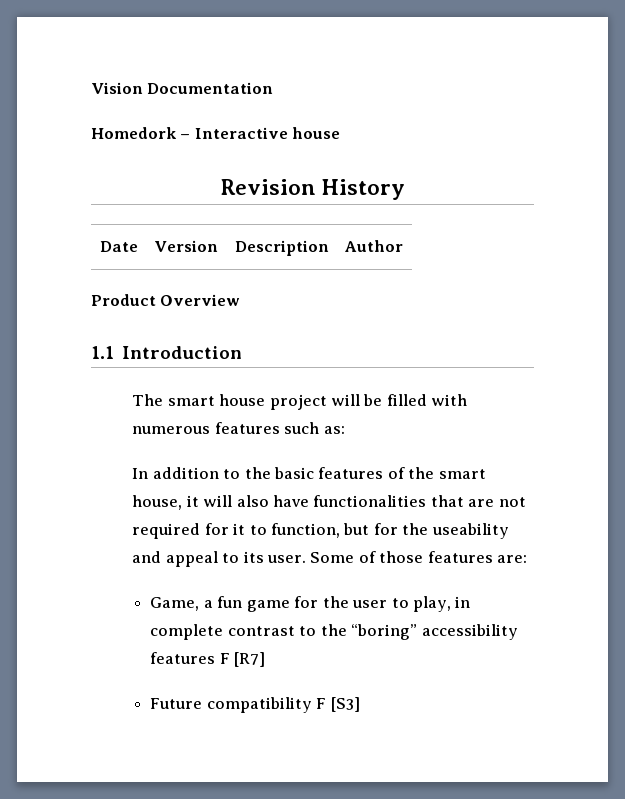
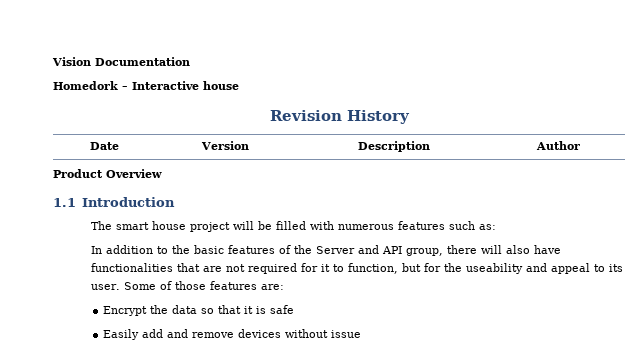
[438,469,486,479] [132,495,199,510] smart house, it -> [315,245,477,256] Server and API group, there
[150,596,471,612] [150,624,518,640] [150,652,266,667] [150,697,360,713] Game, a fun game for the user to play, in complete contrast to the “boring” accessibility features F [R7] // Future compatibility F [S3] -> [103,305,295,316] [103,329,362,340] Encrypt the data so that it is safe // Easily add and remove devices without issue

